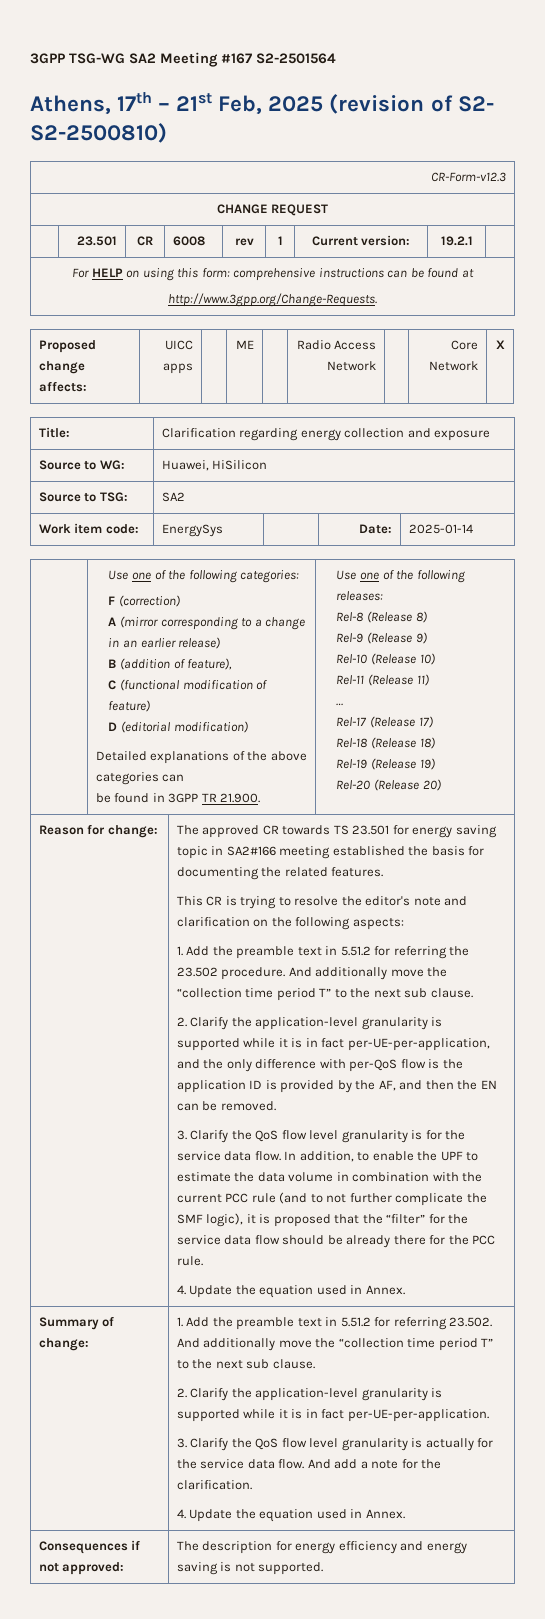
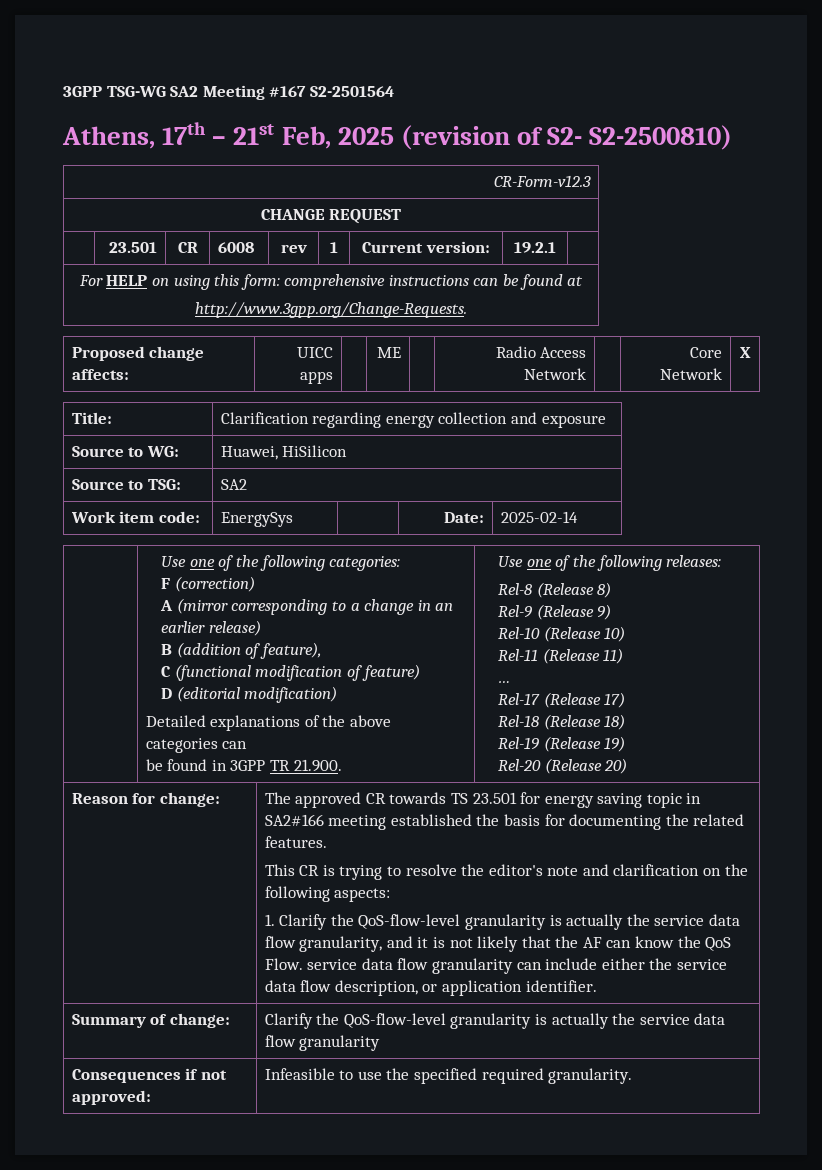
[408,524,473,534] 2025-01-14 -> [500,511,578,523] 2025-02-14
[186,946,470,959] [176,967,448,980] [176,988,473,1001] [176,1017,443,1030] [176,1038,490,1051] [176,1059,463,1072] [176,1080,497,1093] [176,1101,276,1111] [176,1130,466,1143] [176,1151,479,1162] [176,1172,483,1182] [176,1192,487,1206] [176,1213,469,1227] [176,1235,496,1248] [176,1256,203,1266] [176,1285,405,1298] [38,1316,115,1330] [38,1338,89,1351] [176,1317,493,1330] [176,1338,494,1351] [176,1359,315,1369] [176,1388,443,1401] [176,1409,489,1422] [176,1438,494,1451] [176,1459,442,1469] [176,1480,252,1490] [176,1509,405,1522] [38,1540,141,1554] [38,1562,125,1575] [176,1541,467,1554] [176,1562,324,1575] Add the preamble text in 5.51.2 for referring the 23.502 procedure. And additionally move the “collection time period T” to the next sub clause. // 2. Clarify the application-level granularity is supported while it is in fact per-UE-per-application, and the only difference with per-QoS flow is the application ID is provided by the AF, and then the EN can be removed. // 3. Clarify the QoS flow level granularity is for the service data flow. In addition, to enable the UPF to estimate the data volume in combination with the current PCC rule (and to not further complicate the SMF logic), it is proposed that the “filter” for the service data flow should be already there for the PCC rule. // 4. Update the equation used in Annex. // Summary of change: | 1. Add the preamble text in 5.51.2 for referring 23.502. And additionally move the “collection time period T” to the next sub clause. // 2. Clarify the application-level granularity is supported while it is in fact per-UE-per-application. // 3. Clarify the QoS flow level granularity is actually for the service data flow. And add a note for the clarification. // 4. Update the equation used in Annex. // Consequences if not approved: | The description for energy efficiency and energy saving is not supported. -> [279,914,740,930] [264,936,732,952] [264,958,727,974] [264,980,597,996] [71,1013,230,1028] [264,1013,726,1029] [264,1035,381,1051] [71,1068,227,1083] [71,1090,151,1105] [264,1068,633,1084] Clarify the QoS-flow-level granularity is actually the service data flow granularity, and it is not likely that the AF can know the QoS Flow. service data flow granularity can include either the service data flow description, or application identifier. // Summary of change: | Clarify the QoS-flow-level granularity is actually the service data flow granularity // Consequences if not approved: | Infeasible to use the specified required granularity.

